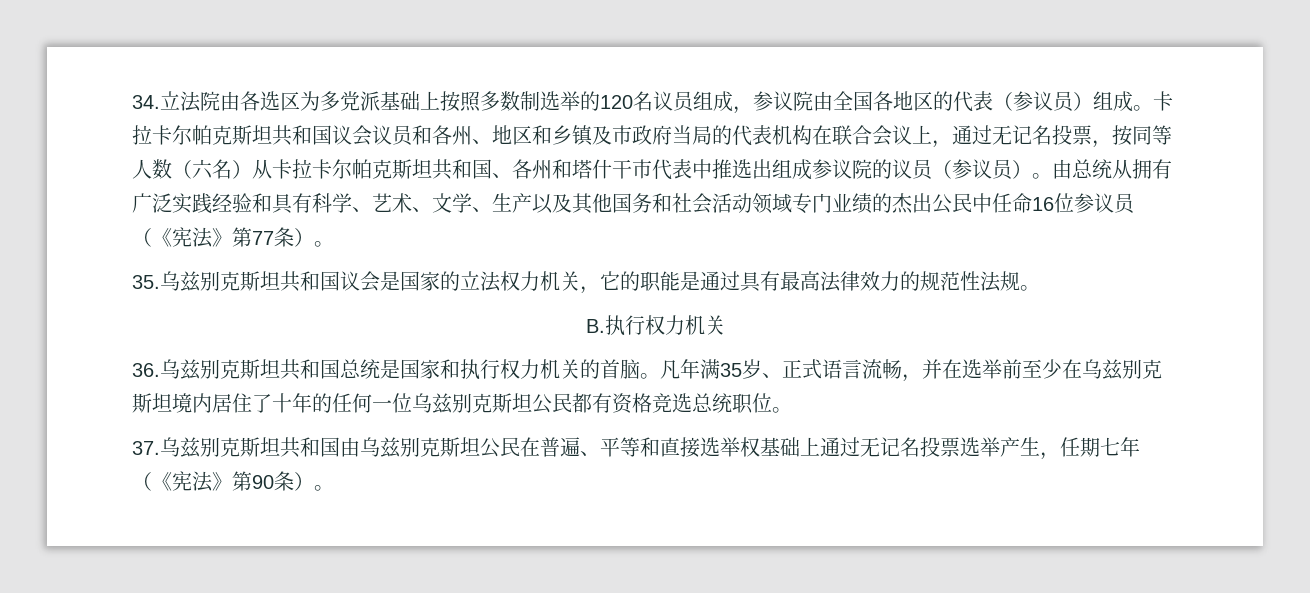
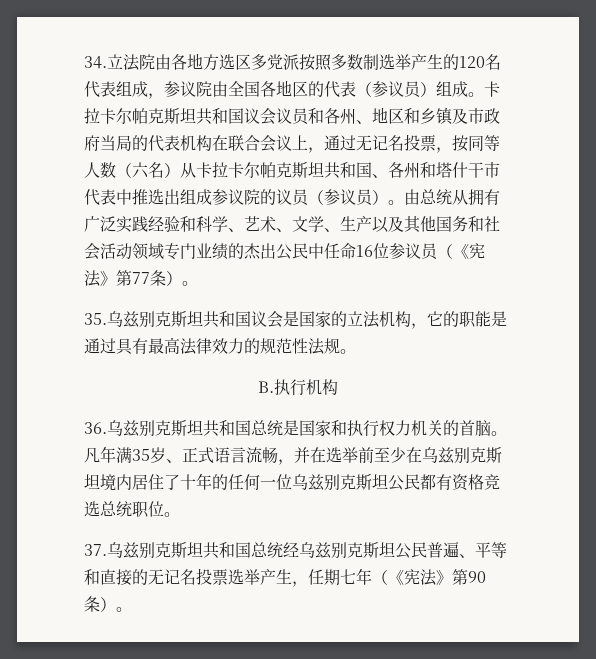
[260,91,440,111] 选区为多党派基础上 -> [187,53,299,71] 地方选区多党派
(580, 101) none -> [411,54,443,70] 产生
[653,91,695,112] 议员 -> [84,81,116,98] 代表
[272,193,312,214] 具有 -> (196, 224) none
[500,271,580,291] 权力机关 -> [379,311,411,327] 机构
[644,315,725,335] 权力机关 -> [306,379,338,395] 机构
[340,437,540,458] 由乌兹别克斯坦公民在 -> [251,542,427,559] 总统经乌兹别克斯坦公民
[700,437,860,457] 选举权基础上通过 -> [132,569,148,585] 的

